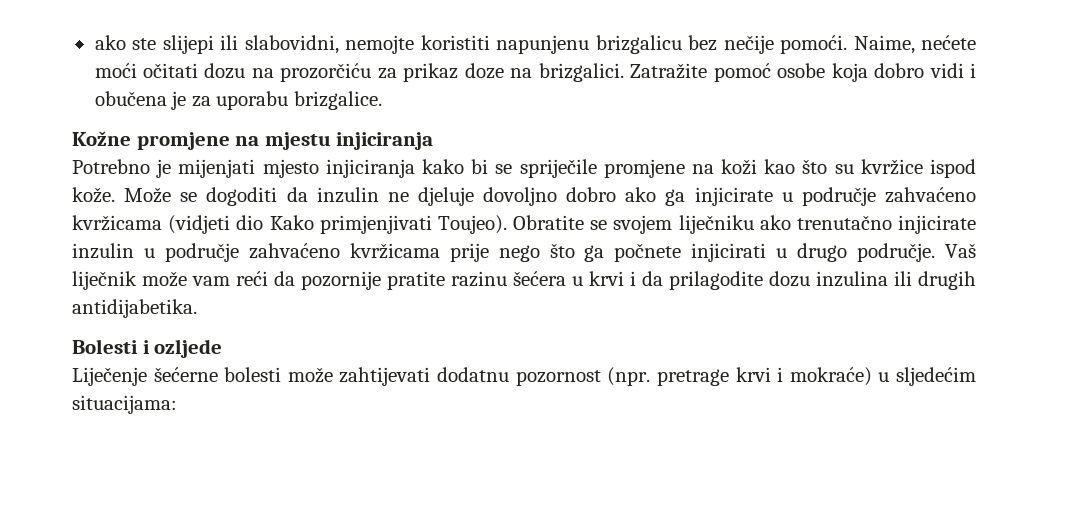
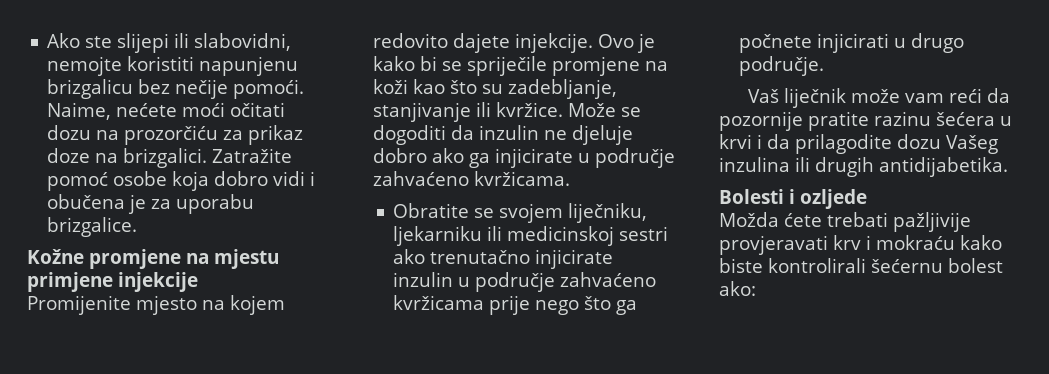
[94,35,126,50] ako -> [47,33,81,48] Ako
[336,132,434,150] [72,159,415,178] injiciranja // Potrebno je mijenjati mjesto injiciranja -> [27,272,198,292] [27,295,285,315] [373,33,655,53] primjene injekcije // Promijenite mjesto na kojem redovito dajete injekcije. Ovo je
[860,159,976,178] [72,187,115,203] kvržice ispod kože. -> [508,79,617,99] [373,102,563,122] zadebljanje, stanjivanje ili kvržice.
[483,187,558,206] dovoljno -> (633, 135) none
[72,215,754,234] kvržicama (vidjeti dio Kako primjenjivati Toujeo). Obratite se svojem liječniku -> [474,171,570,186] [393,203,648,223] [393,226,669,246] kvržicama. // Obratite se svojem liječniku, ljekarniku ili medicinskoj sestri
(936, 252) none -> (825, 66) //
(810, 279) none -> [946,135,998,154] Vašeg
[72,367,977,386] [72,395,177,414] Liječenje šećerne bolesti može zahtijevati dodatnu pozornost (npr. pretrage krvi i mokraće) u sljedećim situacijama: -> [719,212,971,232] [719,235,1002,255] [719,258,1003,273] [719,281,756,296] Možda ćete trebati pažljivije provjeravati krv i mokraću kako biste kontrolirali šećernu bolest ako:

